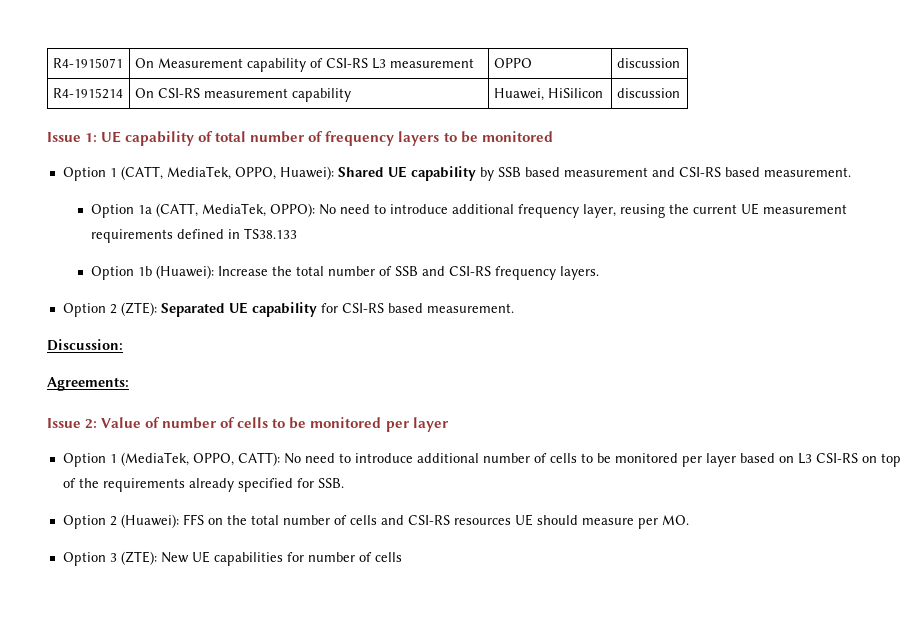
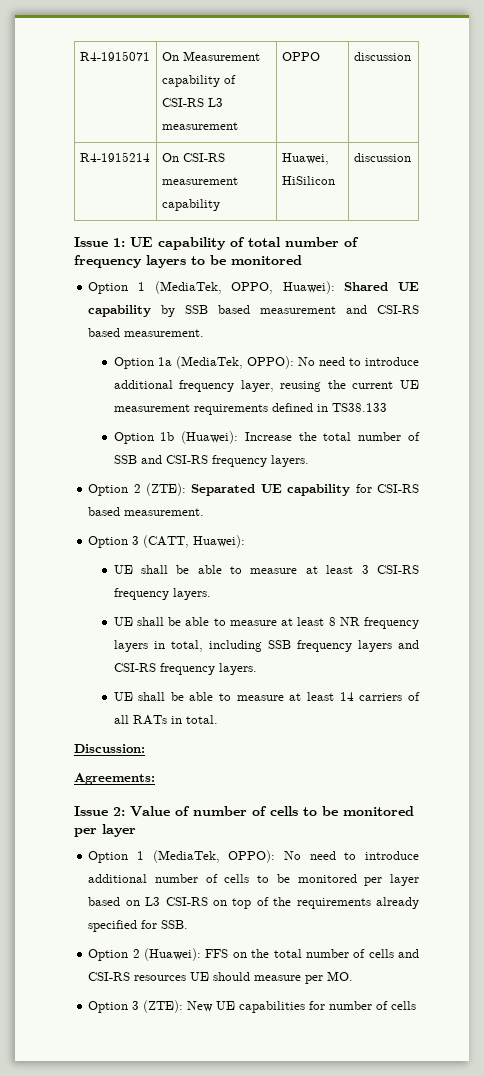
[120,166,231,180] (CATT, MediaTek, -> [154,281,222,294] (MediaTek,
[156,203,267,217] (CATT, MediaTek, -> [175,356,243,369] (MediaTek,
(514, 308) none -> [88,535,246,548] [113,565,420,574] [113,588,211,600] [113,617,419,629] [113,640,419,652] [113,663,257,675] [113,692,420,701] [113,715,218,725] // Option 3 (CATT, Huawei): // UE shall be able to measure at least 3 CSI-RS frequency layers. // UE shall be able to measure at least 8 NR frequency layers in total, including SSB frequency layers and CSI-RS frequency layers. // UE shall be able to measure at least 14 carriers of all RATs in total.
[192,452,280,466] OPPO, CATT): -> [228,850,276,863] OPPO):

